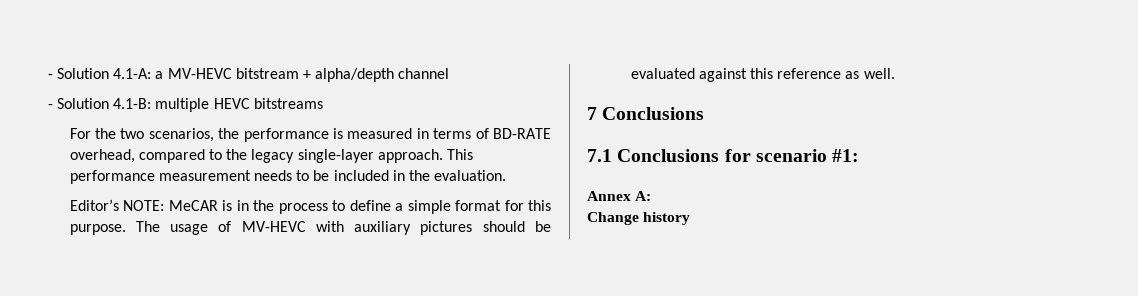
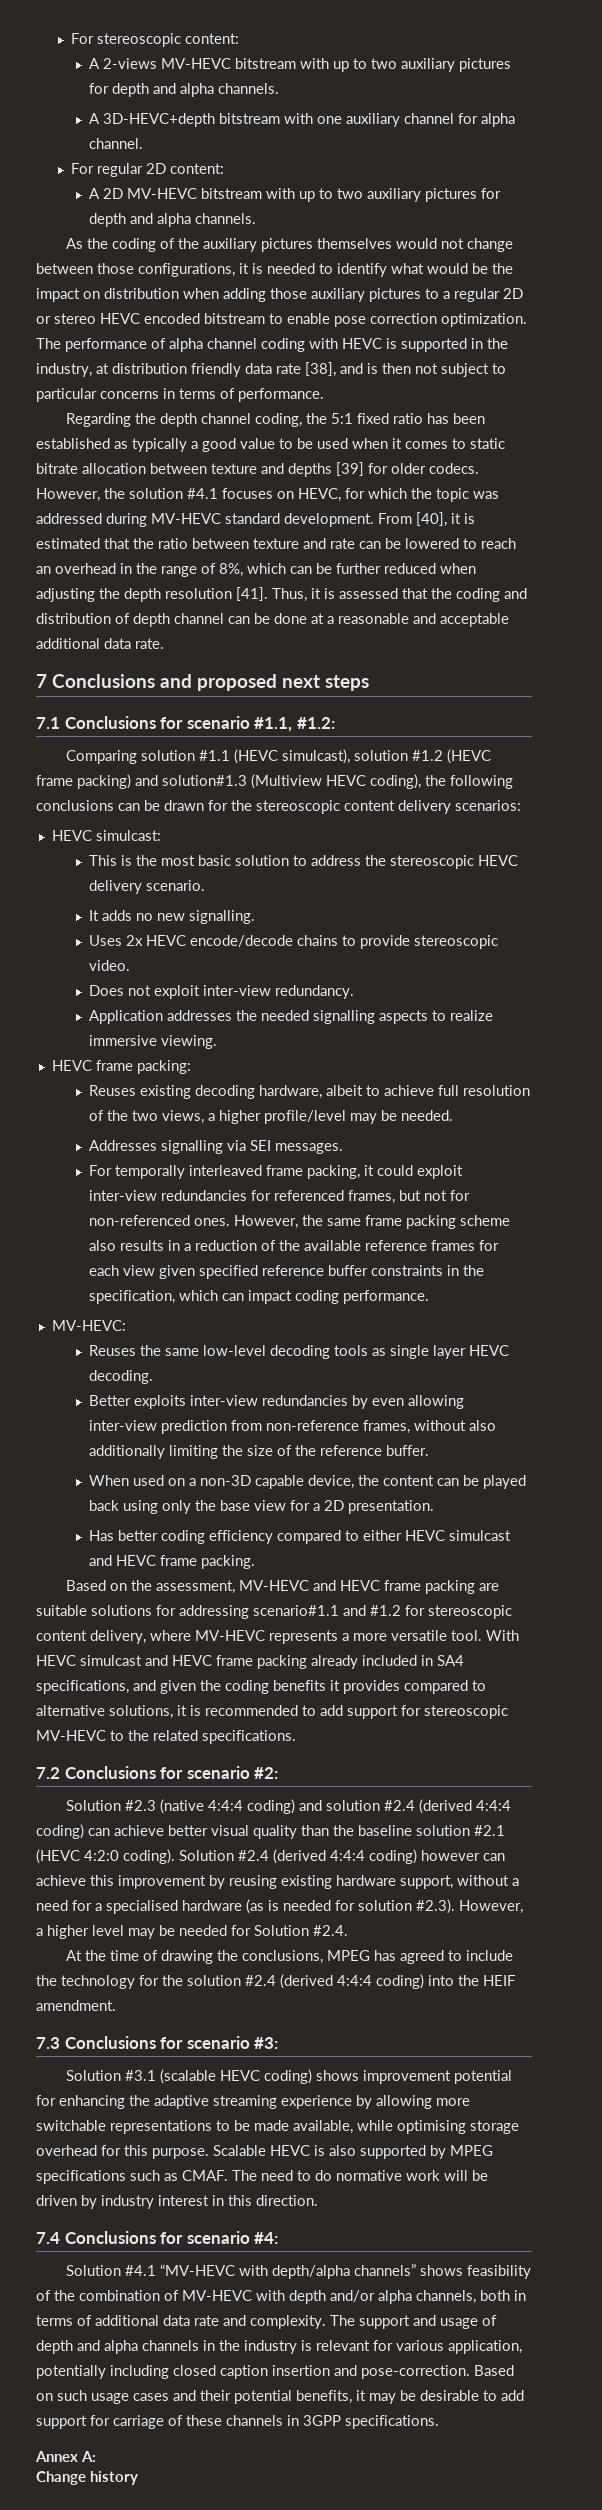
[47,68,450,82] [47,98,323,112] [69,128,551,142] [69,149,473,163] [69,170,507,184] [69,199,551,214] [69,221,551,235] [630,68,895,82] [587,107,705,120] [587,149,860,162] - Solution 4.1-A: a MV-HEVC bitstream + alpha/depth channel // - Solution 4.1-B: multiple HEVC bitstreams // For the two scenarios, the performance is measured in terms of BD-RATE overhead, compared to the legacy single-layer approach. This performance measurement needs to be included in the evaluation. // Editor’s NOTE: MeCAR is in the process to define a simple format for this purpose. The usage of MV-HEVC with auxiliary pictures should be evaluated against this reference as well. // 7 Conclusions // 7.1 Conclusions for scenario #1: -> [70,33,239,47] [89,58,512,72] [89,83,280,97] [89,113,516,127] [89,138,144,149] [70,163,224,177] [89,188,502,202] [89,213,257,227] [66,238,514,252] [36,263,513,277] [36,288,523,302] [36,313,527,327] [36,338,508,352] [36,362,506,377] [36,388,324,402] [66,413,486,427] [36,438,505,452] [36,462,479,477] [36,488,499,502] [36,512,475,527] [36,538,516,549] [36,563,476,577] [36,587,527,602] [36,613,509,627] [36,638,164,649] [36,674,369,691] [36,716,335,732] [66,749,492,764] [36,774,513,789] [36,800,521,814] [51,830,161,841] [89,855,519,869] [89,880,206,894] [89,910,256,924] [89,935,499,949] [89,960,131,971] [89,985,355,999] [89,1010,494,1024] [89,1035,218,1049] [51,1060,191,1074] [89,1085,531,1099] [89,1110,454,1124] [89,1140,344,1154] [89,1165,464,1179] [89,1190,471,1204] [89,1215,511,1229] [89,1240,500,1251] [89,1265,485,1279] [89,1290,430,1304] [51,1320,126,1331] [89,1345,510,1359] [89,1370,154,1384] [89,1395,465,1409] [89,1420,497,1434] [89,1445,430,1459] [89,1475,527,1489] [89,1500,435,1514] [89,1530,512,1544] [89,1555,256,1569] [66,1580,500,1594] [36,1605,512,1619] [36,1630,519,1644] [36,1655,464,1669] [36,1680,486,1694] [36,1705,508,1719] [36,1730,296,1744] [36,1766,279,1779] [66,1799,512,1814] [36,1824,505,1839] [36,1849,505,1864] [36,1875,519,1889] [36,1899,523,1914] [36,1925,348,1939] [66,1950,514,1964] [36,1974,515,1989] [36,2000,116,2011] [36,2036,279,2049] [66,2069,513,2084] [36,2095,470,2109] [36,2120,519,2134] [36,2145,493,2159] [36,2170,488,2184] [36,2195,318,2209] [36,2231,279,2244] [66,2264,532,2279] [36,2290,526,2304] [36,2315,497,2329] [36,2340,522,2354] [36,2365,514,2379] [36,2390,524,2404] [36,2415,439,2429] For stereoscopic content: // A 2-views MV-HEVC bitstream with up to two auxiliary pictures for depth and alpha channels. // A 3D-HEVC+depth bitstream with one auxiliary channel for alpha channel. // For regular 2D content: // A 2D MV-HEVC bitstream with up to two auxiliary pictures for depth and alpha channels. // As the coding of the auxiliary pictures themselves would not change between those configurations, it is needed to identify what would be the impact on distribution when adding those auxiliary pictures to a regular 2D or stereo HEVC encoded bitstream to enable pose correction optimization. The performance of alpha channel coding with HEVC is supported in the industry, at distribution friendly data rate [38], and is then not subject to particular concerns in terms of performance. // Regarding the depth channel coding, the 5:1 fixed ratio has been established as typically a good value to be used when it comes to static bitrate allocation between texture and depths [39] for older codecs. However, the solution #4.1 focuses on HEVC, for which the topic was addressed during MV-HEVC standard development. From [40], it is estimated that the ratio between texture and rate can be lowered to reach an overhead in the range of 8%, which can be further reduced when adjusting the depth resolution [41]. Thus, it is assessed that the coding and distribution of depth channel can be done at a reasonable and acceptable additional data rate. // 7 Conclusions and proposed next steps // 7.1 Conclusions for scenario #1.1, #1.2: // Comparing solution #1.1 (HEVC simulcast), solution #1.2 (HEVC frame packing) and solution#1.3 (Multiview HEVC coding), the following conclusions can be drawn for the stereoscopic content delivery scenarios: // HEVC simulcast: // This is the most basic solution to address the stereoscopic HEVC delivery scenario. // It adds no new signalling. // Uses 2x HEVC encode/decode chains to provide stereoscopic video. // Does not exploit inter-view redundancy. // Application addresses the needed signalling aspects to realize immersive viewing. // HEVC frame packing: // Reuses existing decoding hardware, albeit to achieve full resolution of the two views, a higher profile/level may be needed. // Addresses signalling via SEI messages. // For temporally interleaved frame packing, it could exploit inter-view redundancies for referenced frames, but not for non-referenced ones. However, the same frame packing scheme also results in a reduction of the available reference frames for each view given specified reference buffer constraints in the specification, which can impact coding performance. // MV-HEVC: // Reuses the same low-level decoding tools as single layer HEVC decoding. // Better exploits inter-view redundancies by even allowing inter-view prediction from non-reference frames, without also additionally limiting the size of the reference buffer. // When used on a non-3D capable device, the content can be played back using only the base view for a 2D presentation. // Has better coding efficiency compared to either HEVC simulcast and HEVC frame packing. // Based on the assessment, MV-HEVC and HEVC frame packing are suitable solutions for addressing scenario#1.1 and #1.2 for stereoscopic content delivery, where MV-HEVC represents a more versatile tool. With HEVC simulcast and HEVC frame packing already included in SA4 specifications, and given the coding benefits it provides compared to alternative solutions, it is recommended to add support for stereoscopic MV-HEVC to the related specifications. // 7.2 Conclusions for scenario #2: // Solution #2.3 (native 4:4:4 coding) and solution #2.4 (derived 4:4:4 coding) can achieve better visual quality than the baseline solution #2.1 (HEVC 4:2:0 coding). Solution #2.4 (derived 4:4:4 coding) however can achieve this improvement by reusing existing hardware support, without a need for a specialised hardware (as is needed for solution #2.3). However, a higher level may be needed for Solution #2.4. // At the time of drawing the conclusions, MPEG has agreed to include the technology for the solution #2.4 (derived 4:4:4 coding) into the HEIF amendment. // 7.3 Conclusions for scenario #3: // Solution #3.1 (scalable HEVC coding) shows improvement potential for enhancing the adaptive streaming experience by allowing more switchable representations to be made available, while optimising storage overhead for this purpose. Scalable HEVC is also supported by MPEG specifications such as CMAF. The need to do normative work will be driven by industry interest in this direction. // 7.4 Conclusions for scenario #4: // Solution #4.1 “MV-HEVC with depth/alpha channels” shows feasibility of the combination of MV-HEVC with depth and/or alpha channels, both in terms of additional data rate and complexity. The support and usage of depth and alpha channels in the industry is relevant for various application, potentially including closed caption insertion and pose-correction. Based on such usage cases and their potential benefits, it may be desirable to add support for carriage of these channels in 3GPP specifications.

